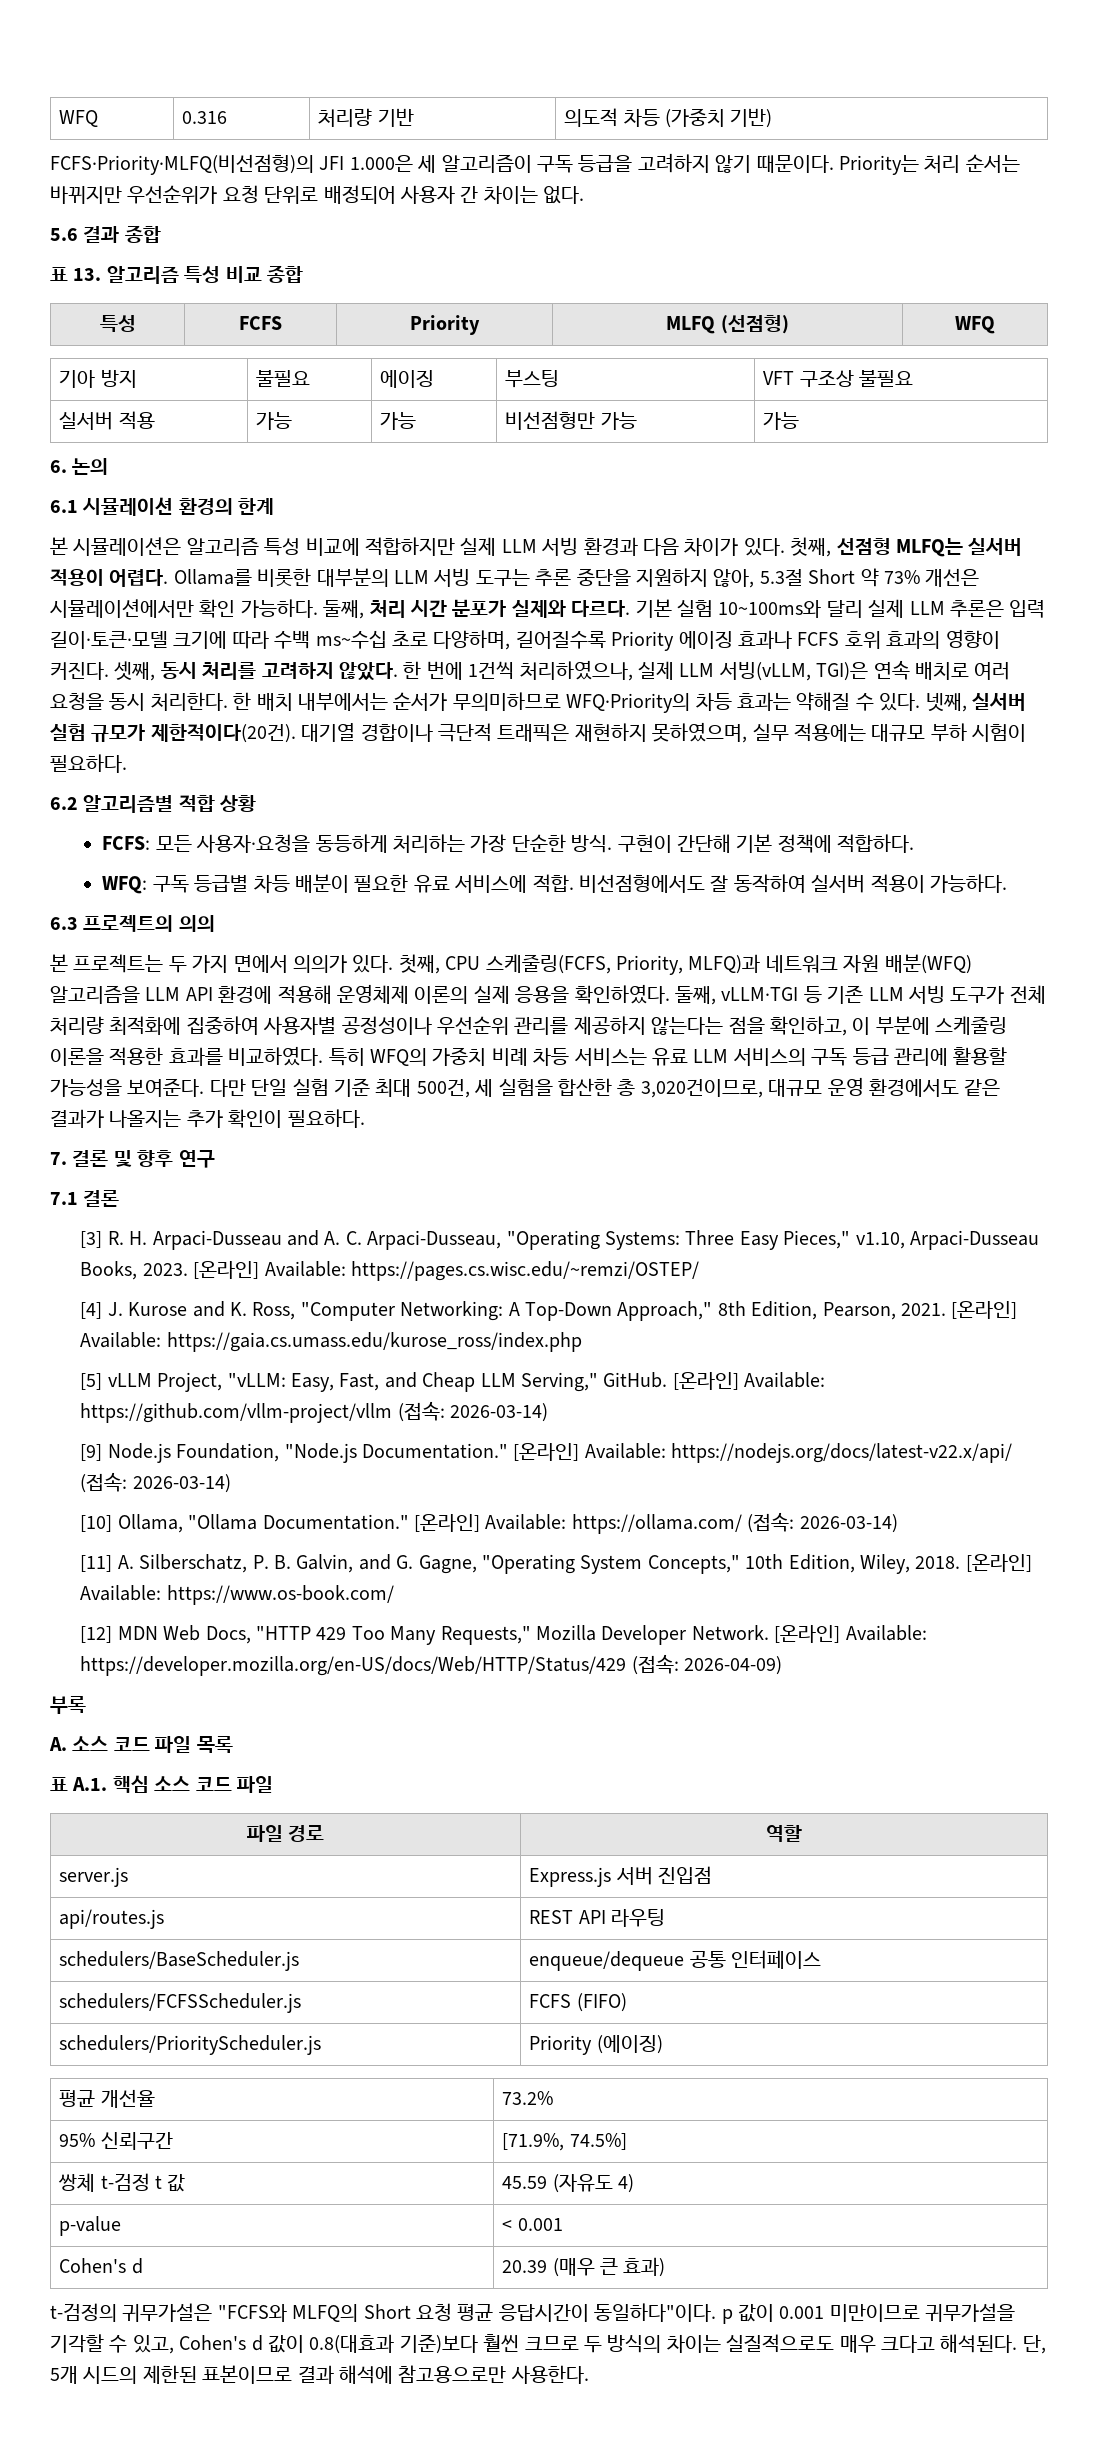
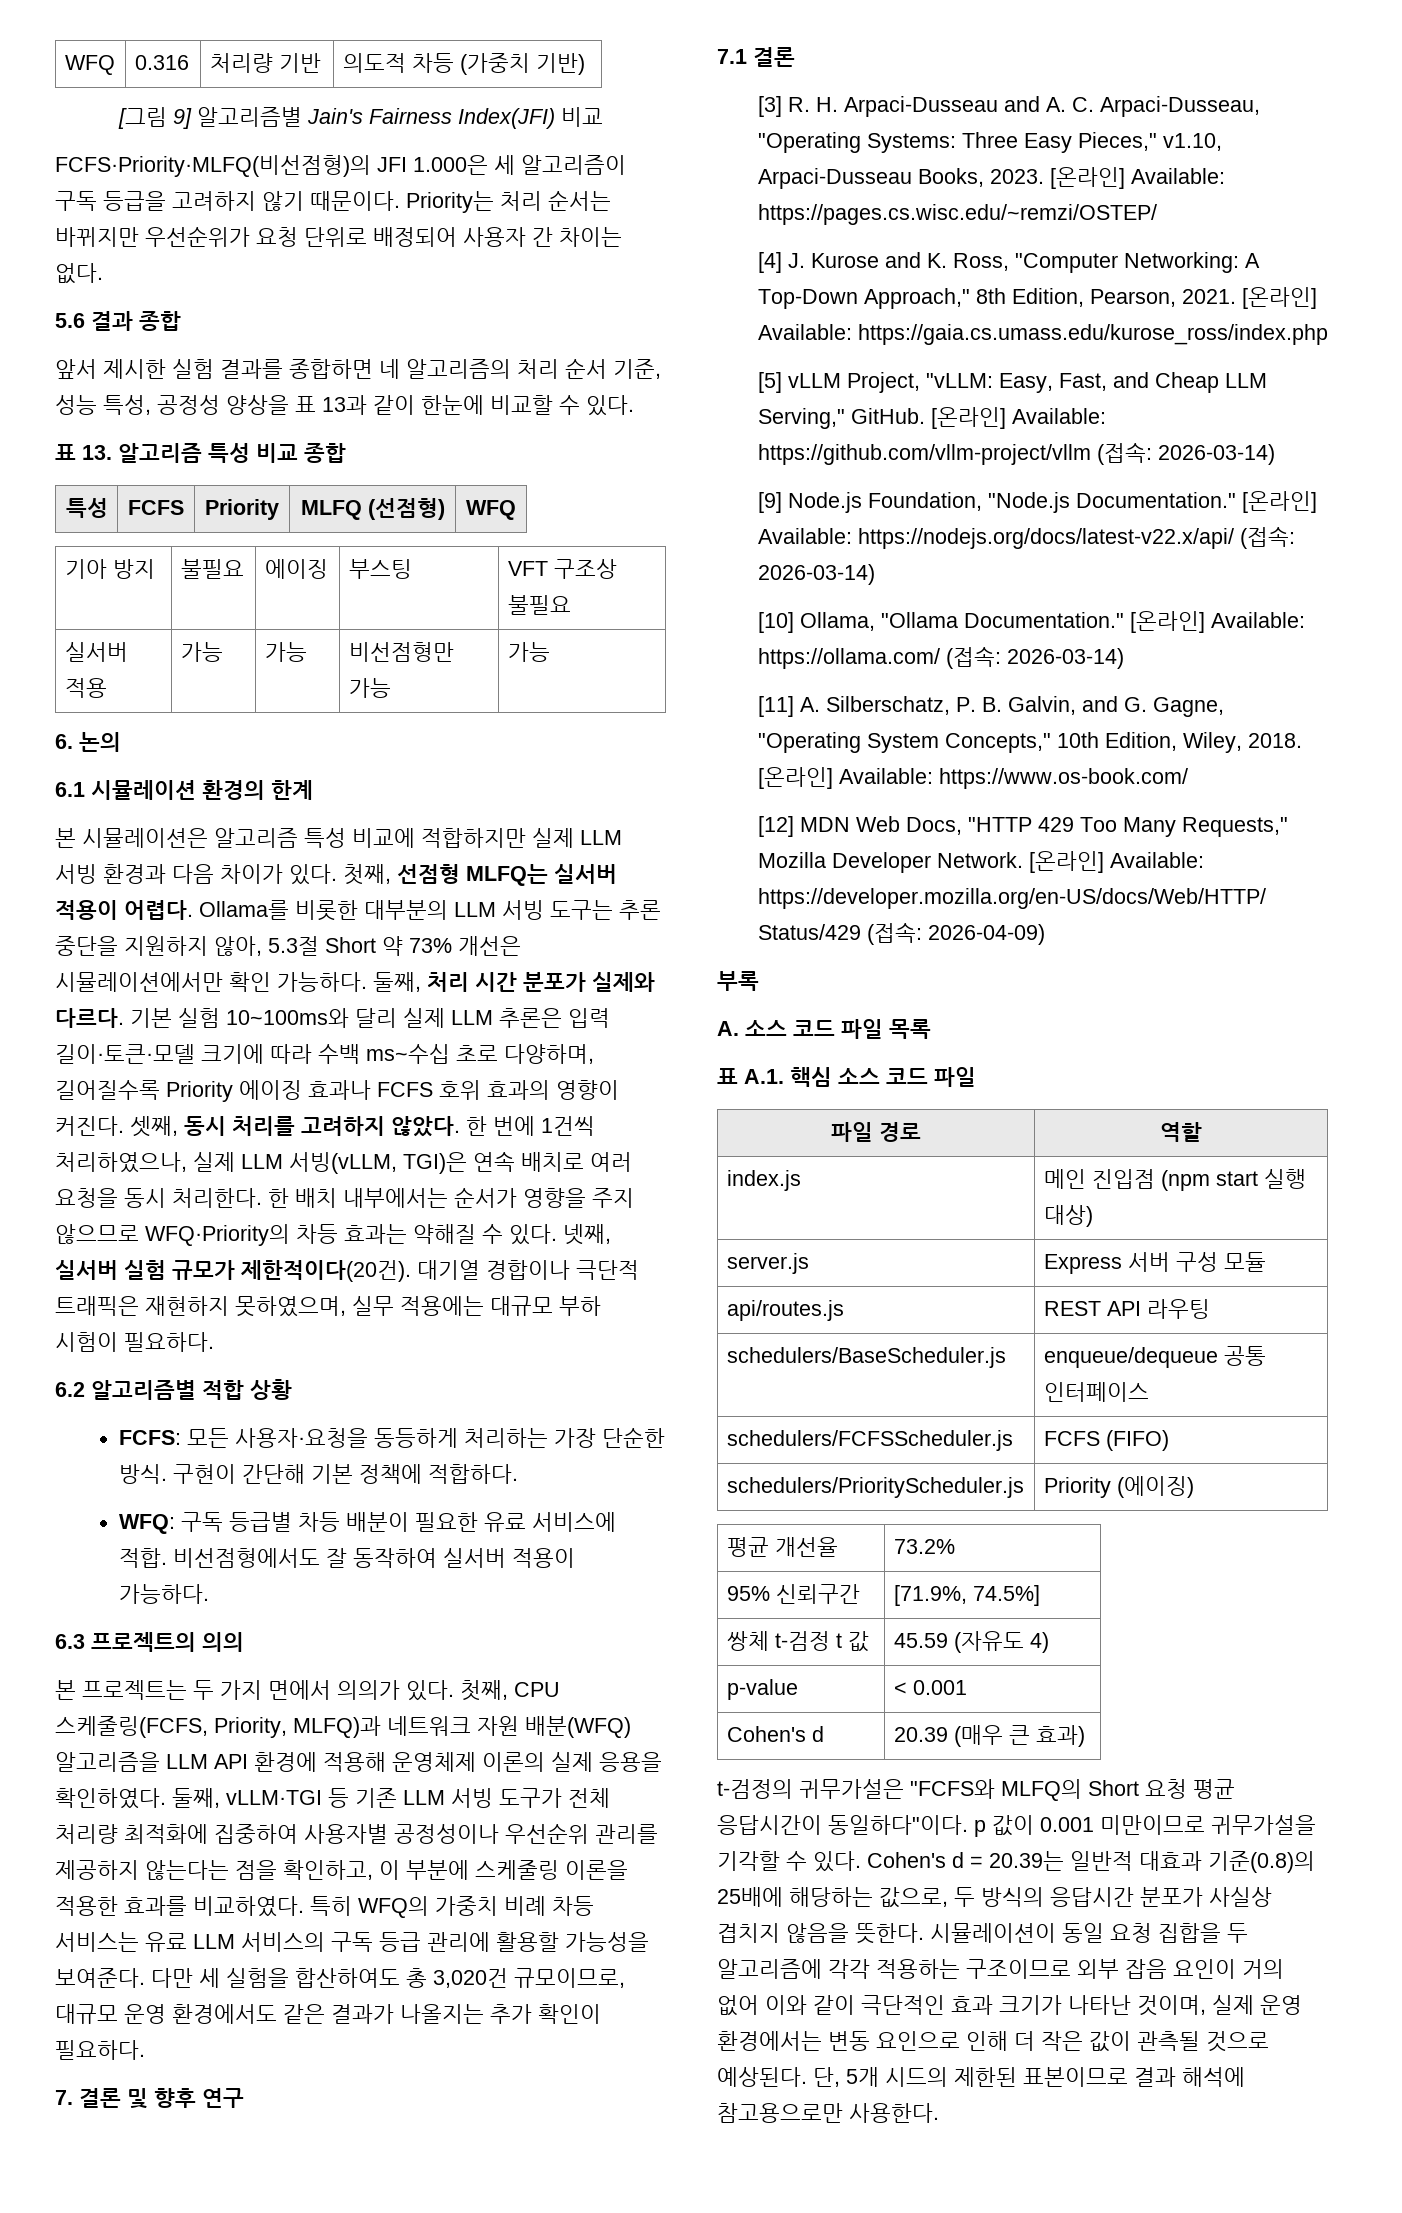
(773, 118) none -> [117,107,603,129] // [그림 9] 알고리즘별 Jain's Fairness Index(JFI) 비교
(161, 234) none -> [55,358,661,379] [55,395,634,416] // 앞서 제시한 실험 결과를 종합하면 네 알고리즘의 처리 순서 기준, 성능 특성, 공정성 양상을 표 13과 같이 한눈에 비교할 수 있다.
[452,692,561,711] 무의미하므로 -> [523,1188,634,1208] [55,1224,139,1244] 영향을 주지 않으므로
[251,1078,763,1098] 단일 실험 기준 최대 500건, 세 실험을 합산한 총 3,020건이므로, -> [199,1968,625,1988] 세 실험을 합산하여도 총 3,020건 규모이므로,
[59,1867,129,1887] [529,1866,712,1887] server.js | Express.js 서버 진입점 -> [726,1170,801,1191] [1043,1169,1306,1191] [1043,1205,1093,1227] [726,1253,809,1274] [1043,1252,1266,1274] index.js | 메인 진입점 (npm start 실행 대상) // server.js | Express 서버 구성 모듈
[132,2334,1018,2354] 있고, Cohen's d 값이 0.8(대효과 기준)보다 훨씬 크므로 두 방식의 차이는 실질적으로도 매우 크다고 해석된다. -> [813,1851,1315,1873] [717,1887,1272,1908] [717,1923,1248,1944] [717,1959,1284,1979] [717,1995,1302,2016] [717,2031,1269,2052] [717,2067,807,2087] 있다. Cohen's d = 20.39는 일반적 대효과 기준(0.8)의 25배에 해당하는 값으로, 두 방식의 응답시간 분포가 사실상 겹치지 않음을 뜻한다. 시뮬레이션이 동일 요청 집합을 두 알고리즘에 각각 적용하는 구조이므로 외부 잡음 요인이 거의 없어 이와 같이 극단적인 효과 크기가 나타난 것이며, 실제 운영 환경에서는 변동 요인으로 인해 더 작은 값이 관측될 것으로 예상된다.

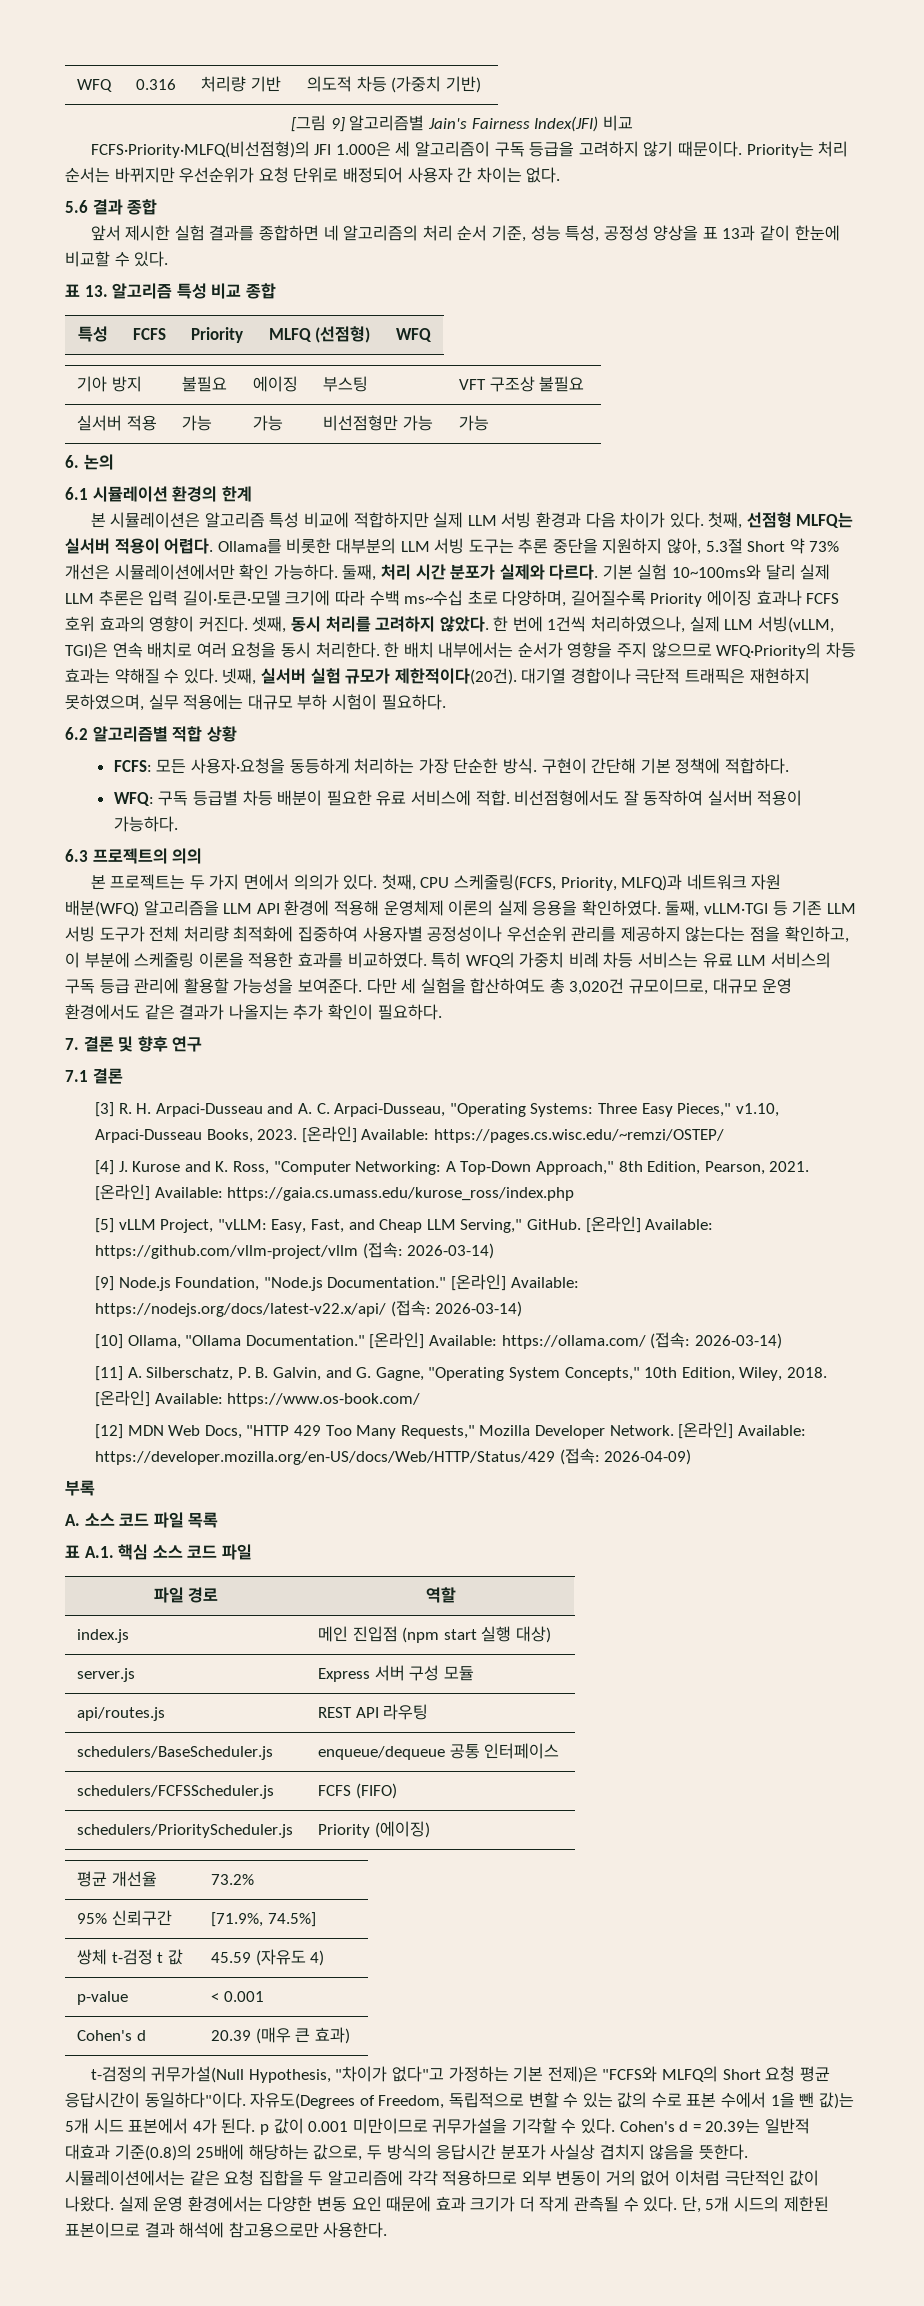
[799,1779,904,1799] 귀무가설은 -> [151,2066,598,2083] 귀무가설(Null Hypothesis, "차이가 없다"고 가정하는 기본 전제)은
(968, 1825) none -> [250,2092,854,2109] [65,2118,256,2134] 자유도(Degrees of Freedom, 독립적으로 변할 수 있는 값의 수로 표본 수에서 1을 뺀 값)는 5개 시드 표본에서 4가 된다.
[930,1923,1104,1943] 시뮬레이션이 동일 -> [65,2170,220,2186] 시뮬레이션에서는 같은
[876,1959,1284,1979] [717,1995,1302,2016] [717,2031,1269,2052] [717,2067,807,2087] 적용하는 구조이므로 외부 잡음 요인이 거의 없어 이와 같이 극단적인 효과 크기가 나타난 것이며, 실제 운영 환경에서는 변동 요인으로 인해 더 작은 값이 관측될 것으로 예상된다. -> [442,2170,820,2186] [65,2196,678,2212] 적용하므로 외부 변동이 거의 없어 이처럼 극단적인 값이 나왔다. 실제 운영 환경에서는 다양한 변동 요인 때문에 효과 크기가 더 작게 관측될 수 있다.

